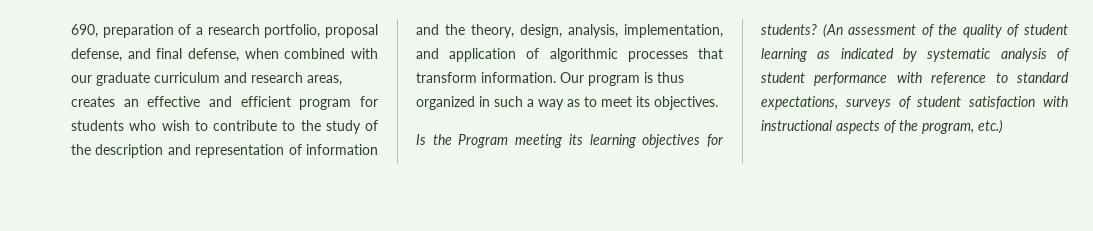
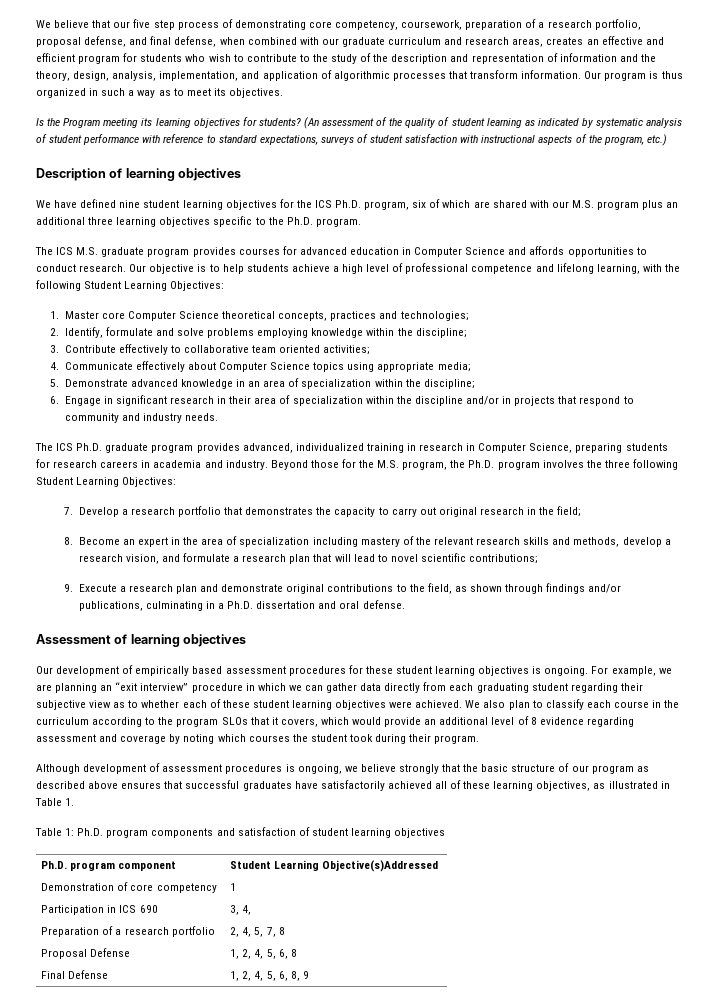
[71,24,98,38] 690, -> [36,19,463,30] We believe that our five step process of demonstrating core competency, coursework,
(1003, 127) none -> [36,168,242,181] [36,199,679,210] [36,216,361,227] [35,246,647,257] [36,263,680,274] [36,280,225,291] [49,311,469,321] [49,327,467,338] [49,344,371,355] [49,361,471,372] [49,378,475,389] [49,395,634,406] [64,413,219,423] [35,443,668,453] [36,459,678,470] [36,477,177,487] [63,506,582,517] [63,536,671,547] [78,553,539,564] [63,583,622,594] [78,600,405,611] [36,634,247,647] [36,665,672,676] [36,682,643,693] [36,699,680,710] [36,716,634,727] [36,734,480,744] [36,763,649,774] [36,780,670,791] [35,798,75,806] [35,827,446,838] [41,861,177,871] [230,860,439,872] [41,882,217,893] [230,883,237,891] [41,905,158,915] [230,905,252,915] [41,926,215,937] [230,927,285,937] [41,948,131,959] [230,949,297,959] [41,970,109,979] [230,971,309,981] // Description of learning objectives // We have defined nine student learning objectives for the ICS Ph.D. program, six of which are shared with our M.S. program plus an additional three learning objectives specific to the Ph.D. program. // The ICS M.S. graduate program provides courses for advanced education in Computer Science and affords opportunities to conduct research. Our objective is to help students achieve a high level of professional competence and lifelong learning, with the following Student Learning Objectives: // 1. Master core Computer Science theoretical concepts, practices and technologies; // 2. Identify, formulate and solve problems employing knowledge within the discipline; // 3. Contribute effectively to collaborative team oriented activities; // 4. Communicate effectively about Computer Science topics using appropriate media; // 5. Demonstrate advanced knowledge in an area of specialization within the discipline; // 6. Engage in significant research in their area of specialization within the discipline and/or in projects that respond to community and industry needs. // The ICS Ph.D. graduate program provides advanced, individualized training in research in Computer Science, preparing students for research careers in academia and industry. Beyond those for the M.S. program, the Ph.D. program involves the three following Student Learning Objectives: // 7. Develop a research portfolio that demonstrates the capacity to carry out original research in the field; // 8. Become an expert in the area of specialization including mastery of the relevant research skills and methods, develop a research vision, and formulate a research plan that will lead to novel scientific contributions; // 9. Execute a research plan and demonstrate original contributions to the field, as shown through findings and/or publications, culminating in a Ph.D. dissertation and oral defense. // Assessment of learning objectives // Our development of empirically based assessment procedures for these student learning objectives is ongoing. For example, we are planning an “exit interview” procedure in which we can gather data directly from each graduating student regarding their subjective view as to whether each of these student learning objectives were achieved. We also plan to classify each course in the curriculum according to the program SLOs that it covers, which would provide an additional level of 8 evidence regarding assessment and coverage by noting which courses the student took during their program. // Although development of assessment procedures is ongoing, we believe strongly that the basic structure of our program as described above ensures that successful graduates have satisfactorily achieved all of these learning objectives, as illustrated in Table 1. // Table 1: Ph.D. program components and satisfaction of student learning objectives // Ph.D. program component | Student Learning Objective(s)Addressed // Demonstration of core competency | 1 // Participation in ICS 690 | 3, 4, // Preparation of a research portfolio | 2, 4, 5, 7, 8 // Proposal Defense | 1, 2, 4, 5, 6, 8 // Final Defense | 1, 2, 4, 5, 6, 8, 9

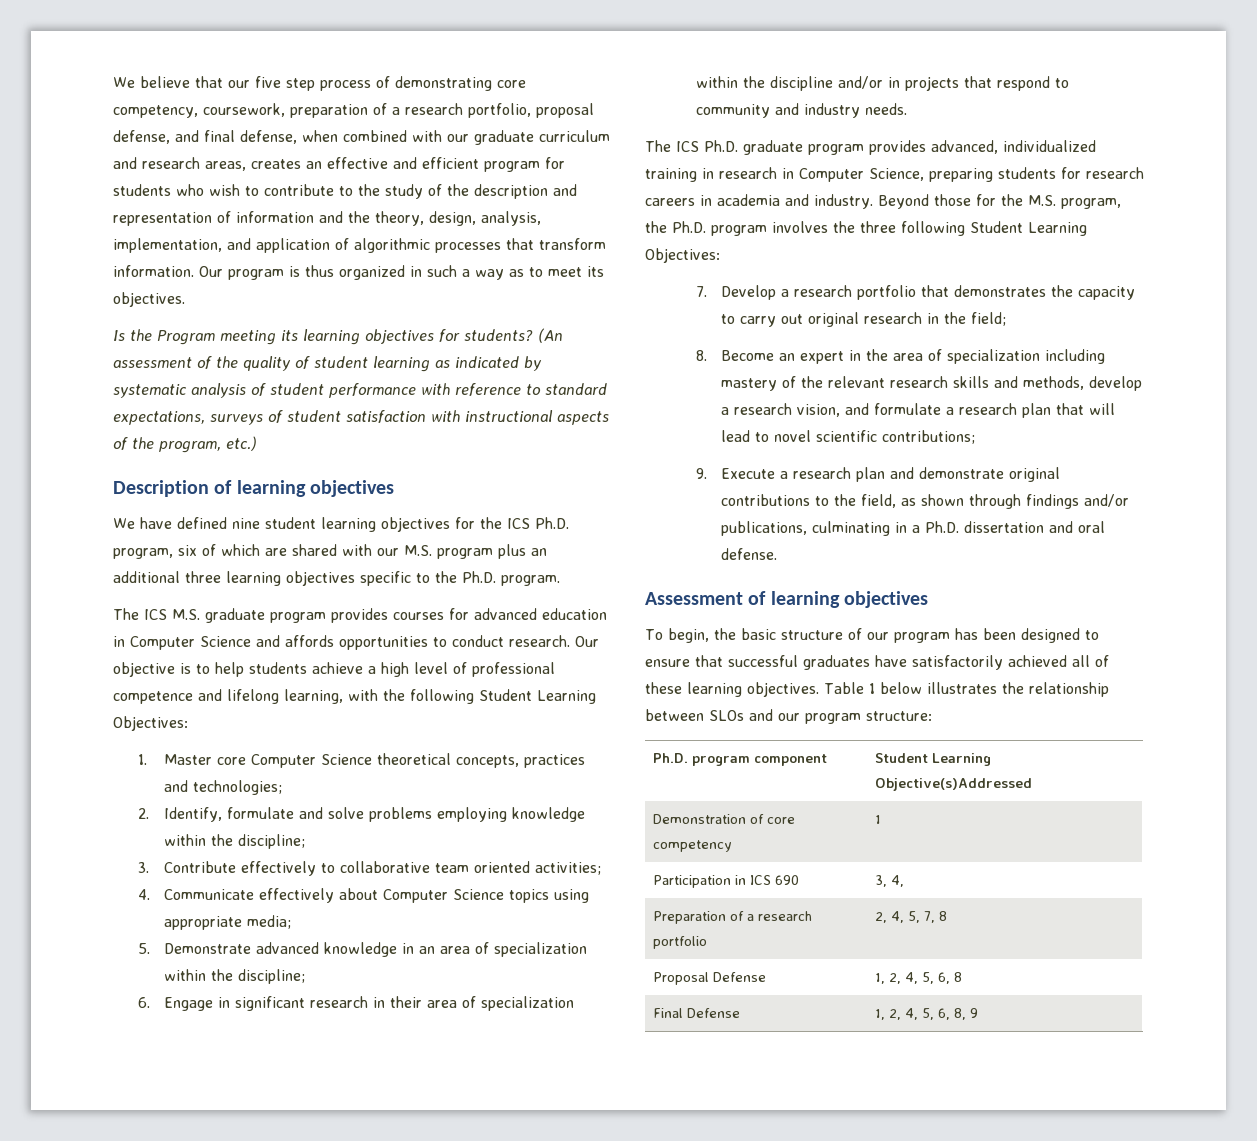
[36,665,672,676] [36,682,643,693] [36,699,680,710] [36,716,634,727] [36,734,480,744] [36,763,461,774] Our development of empirically based assessment procedures for these student learning objectives is ongoing. For example, we are planning an “exit interview” procedure in which we can gather data directly from each graduating student regarding their subjective view as to whether each of these student learning objectives were achieved. We also plan to classify each course in the curriculum according to the program SLOs that it covers, which would provide an additional level of 8 evidence regarding assessment and coverage by noting which courses the student took during their program. // Although development of assessment procedures is ongoing, we believe strongly that -> [645,628,709,643] To begin,
[636,766,649,772] [36,781,162,789] as described above ensures -> [954,628,1099,643] [645,659,690,667] has been designed to ensure
[536,781,670,791] [35,798,75,806] [35,827,446,838] objectives, as illustrated in Table 1. // Table 1: Ph.D. program components and satisfaction of student learning objectives -> [747,682,1109,697] [645,709,932,724] objectives. Table 1 below illustrates the relationship between SLOs and our program structure:

